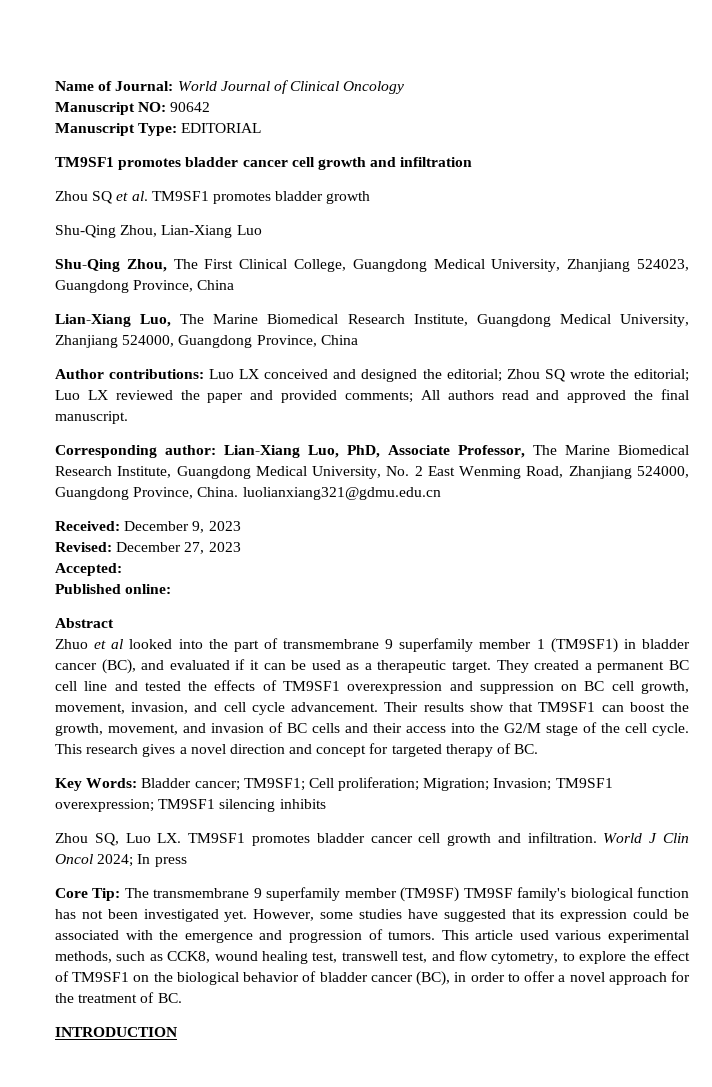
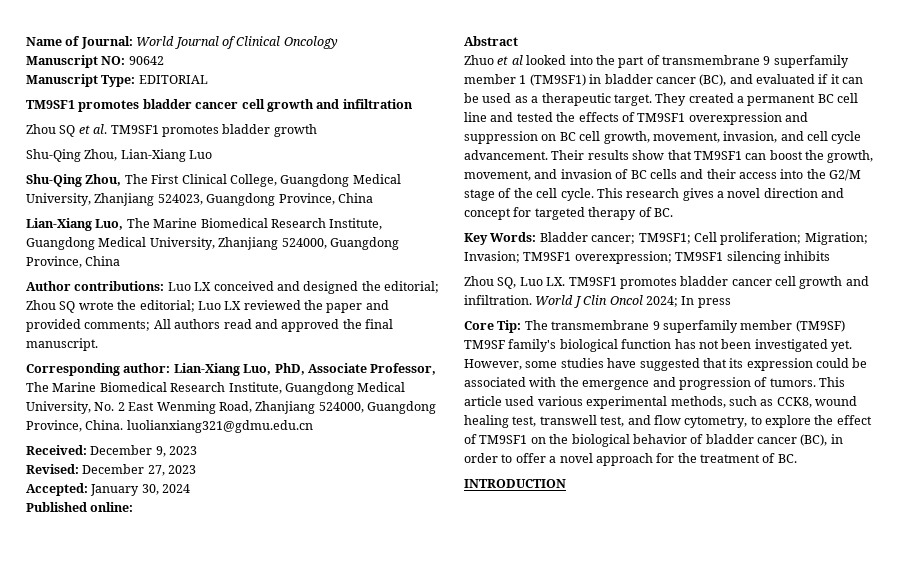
(122, 569) none -> [90,484,191,496] January 30, 2024

